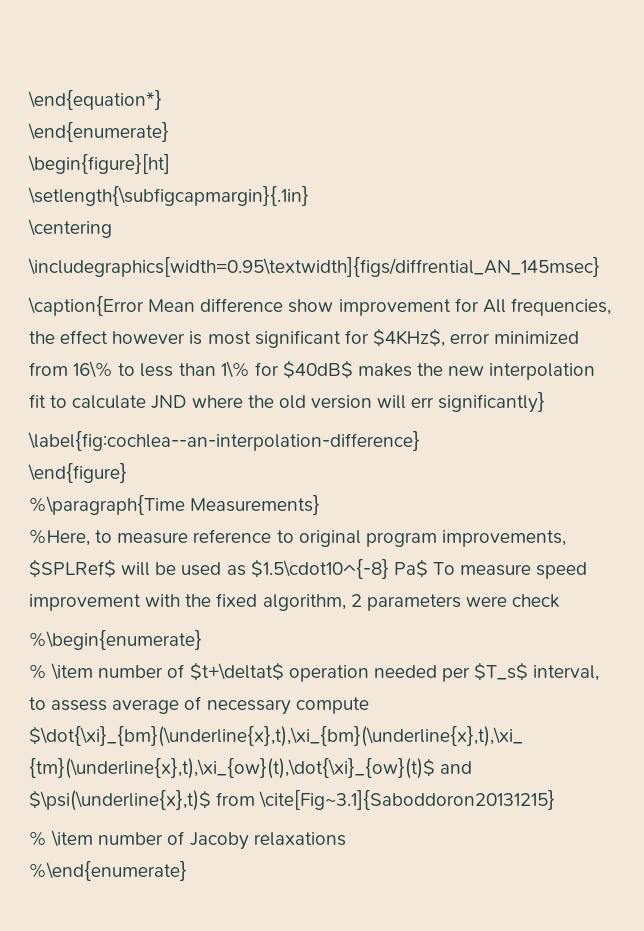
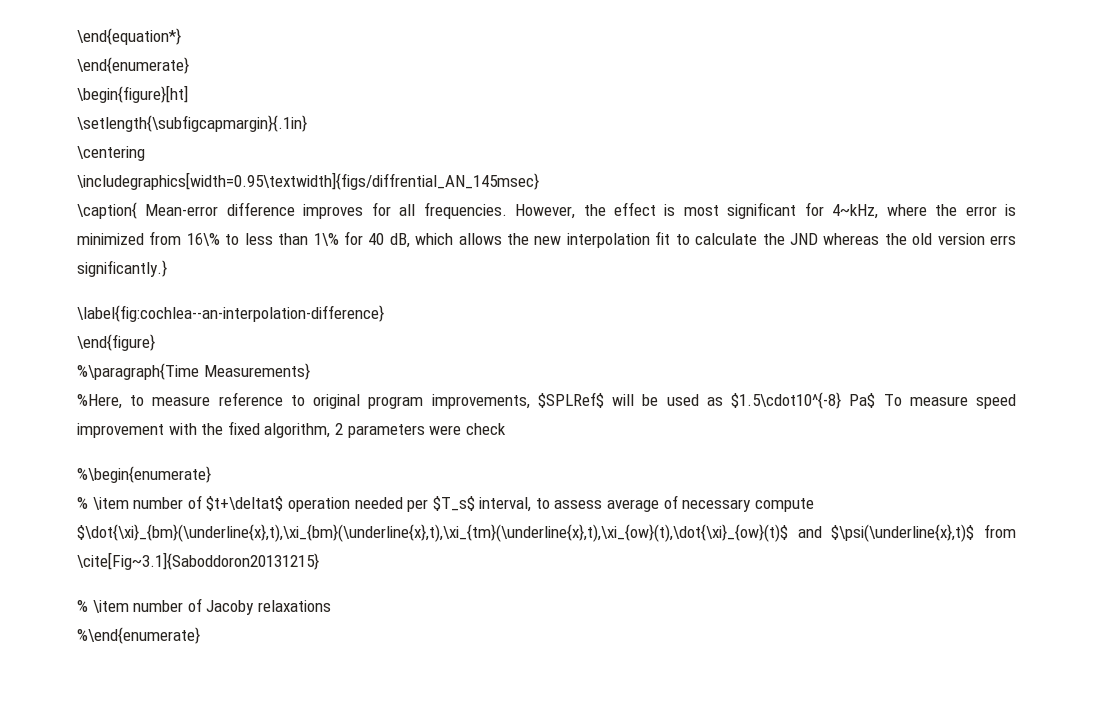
[28,296,611,316] \caption{Error Mean difference show improvement for All frequencies, -> [77,202,576,219] \caption{ Mean-error difference improves for all frequencies. However,
[112,331,186,344] however -> (657, 209) none
[372,328,491,347] $4KHz$, error -> [832,204,1017,219] 4~kHz, where the error is
[282,360,413,379] $40dB$ makes -> [368,233,502,248] 40 dB, which allows
[151,392,546,413] JND where the old version will err significantly} -> [762,233,1016,245] [77,260,167,277] the JND whereas the old version errs significantly.}

